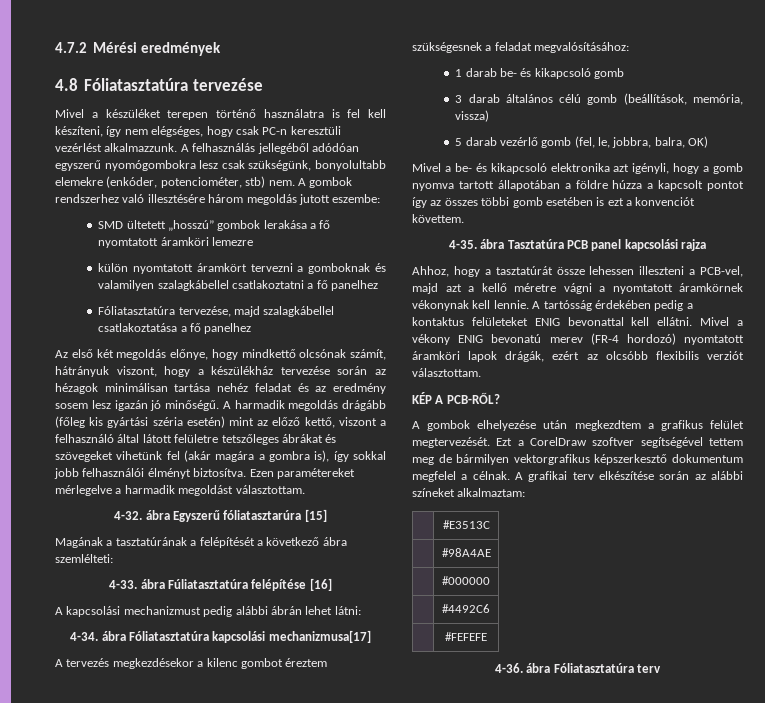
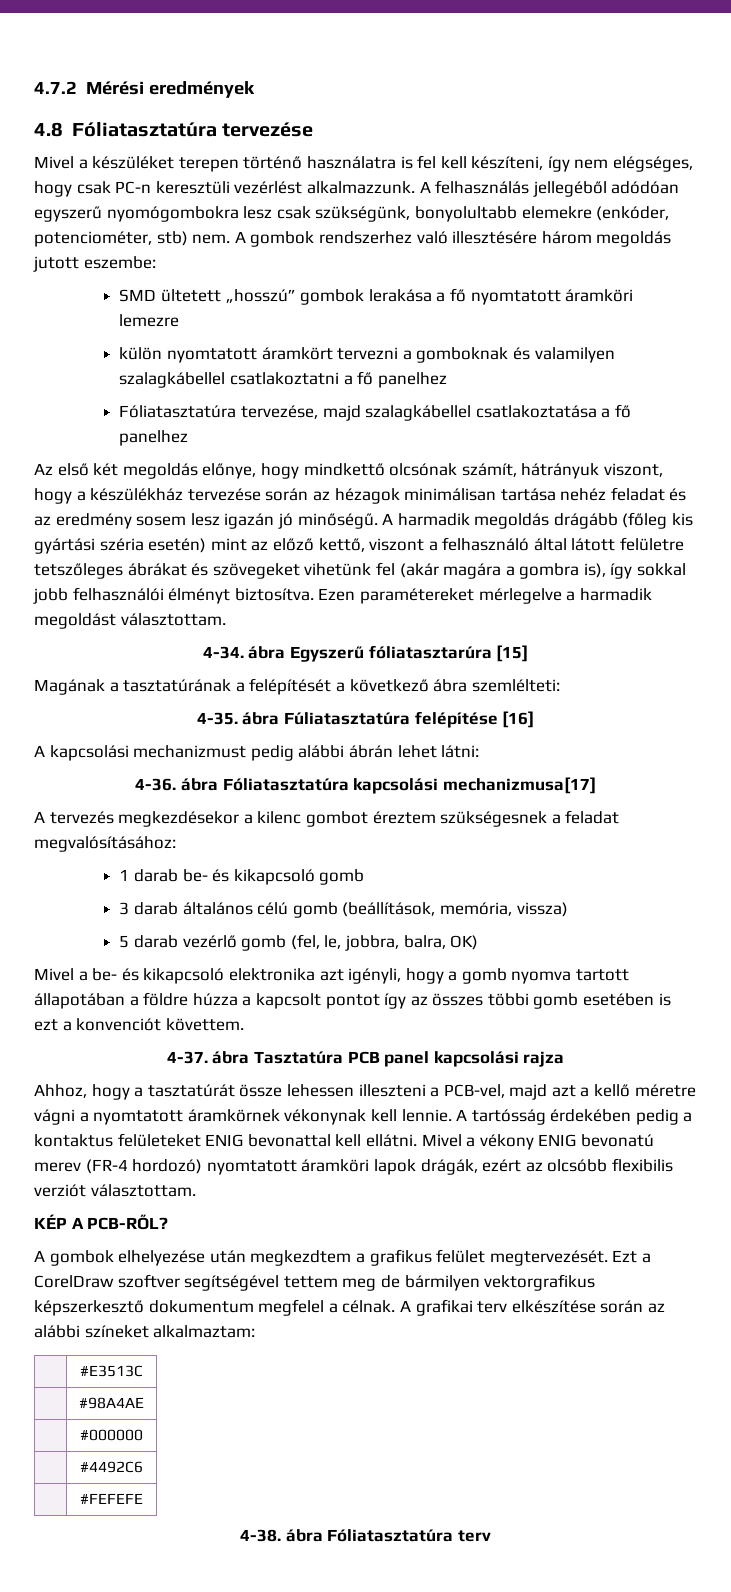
[114,511,143,520] 4-32. -> [202,646,244,659] 4-34.
[109,580,138,589] 4-33. -> [196,712,238,725] 4-35.
[70,632,99,641] 4-34. -> [135,778,177,791] 4-36.
[448,240,477,249] 4-35. -> [166,1051,208,1064] 4-37.
[494,663,523,673] 4-36. -> [240,1529,282,1542] 4-38.

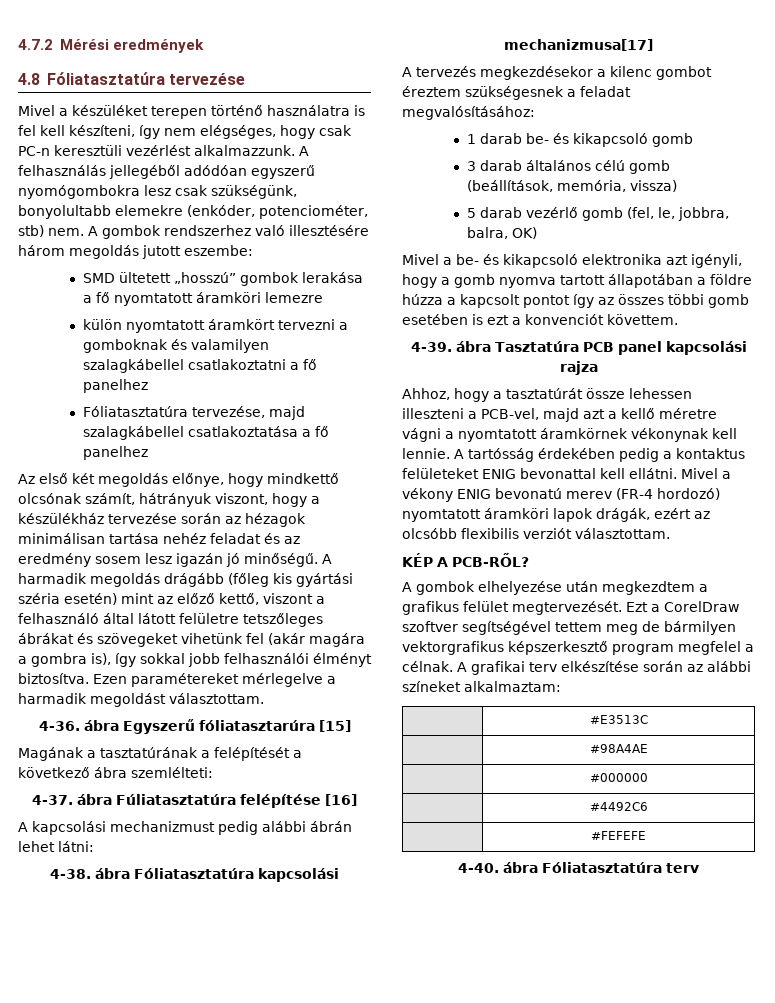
[202,646,244,659] 4-34. -> [38,721,80,731] 4-36.
[196,712,238,725] 4-35. -> [32,795,73,805] 4-37.
[135,778,177,791] 4-36. -> [50,869,91,879] 4-38.
[166,1051,208,1064] 4-37. -> [410,342,452,352] 4-39.
[148,1300,254,1313] dokumentum -> [612,644,674,655] program
[240,1529,282,1542] 4-38. -> [458,863,499,873] 4-40.

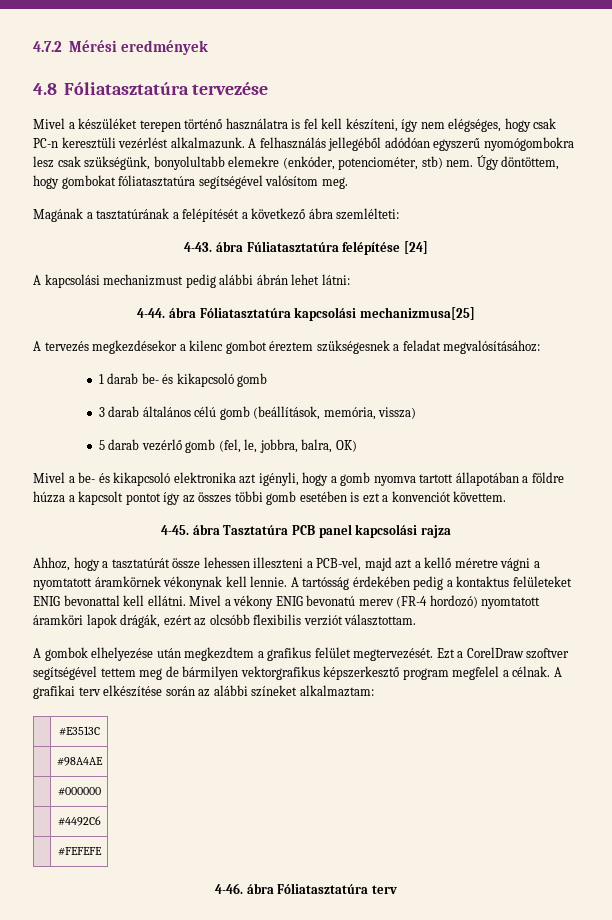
[194,145,295,156] alkalmazzunk. -> [170,137,245,149] alkalmazunk.
[88,225,369,239] [18,245,253,259] [82,272,363,286] [82,292,323,306] [82,319,348,333] [82,339,269,353] [82,359,317,373] [82,379,148,393] [82,406,305,420] [82,426,329,440] [82,446,148,460] [18,473,339,487] [18,493,320,507] [18,513,306,527] [18,533,300,544] [18,553,332,567] [18,573,353,587] [18,593,325,605] [18,613,323,627] [18,633,365,647] [18,653,372,667] [18,673,336,687] [18,693,264,707] [38,719,351,734] A gombok rendszerhez való illesztésére három megoldás jutott eszembe: // SMD ültetett „hosszú” gombok lerakása a fő nyomtatott áramköri lemezre // külön nyomtatott áramkört tervezni a gomboknak és valamilyen szalagkábellel csatlakoztatni a fő panelhez // Fóliatasztatúra tervezése, majd szalagkábellel csatlakoztatása a fő panelhez // Az első két megoldás előnye, hogy mindkettő olcsónak számít, hátrányuk viszont, hogy a készülékház tervezése során az hézagok minimálisan tartása nehéz feladat és az eredmény sosem lesz igazán jó minőségű. A harmadik megoldás drágább (főleg kis gyártási széria esetén) mint az előző kettő, viszont a felhasználó által látott felületre tetszőleges ábrákat és szövegeket vihetünk fel (akár magára a gombra is), így sokkal jobb felhasználói élményt biztosítva. Ezen paramétereket mérlegelve a harmadik megoldást választottam. // 4-36. ábra Egyszerű fóliatasztarúra [15] -> [476,155,560,170] [33,175,348,189] Úgy döntöttem, hogy gombokat fóliatasztatúra segítségével valósítom meg.
[32,795,73,805] 4-37. -> [184,242,213,252] 4-43.
[325,794,357,806] [16] -> [403,241,428,254] [24]
[50,869,91,879] 4-38. -> [137,308,166,318] 4-44.
[504,39,653,51] mechanizmusa[17] -> [359,307,475,320] mechanizmusa[25]
[410,342,452,352] 4-39. -> [161,525,190,535] 4-45.
[402,553,529,567] // KÉP A PCB-RŐL? -> (417, 620) none
[458,863,499,873] 4-40. -> [215,883,244,894] 4-46.

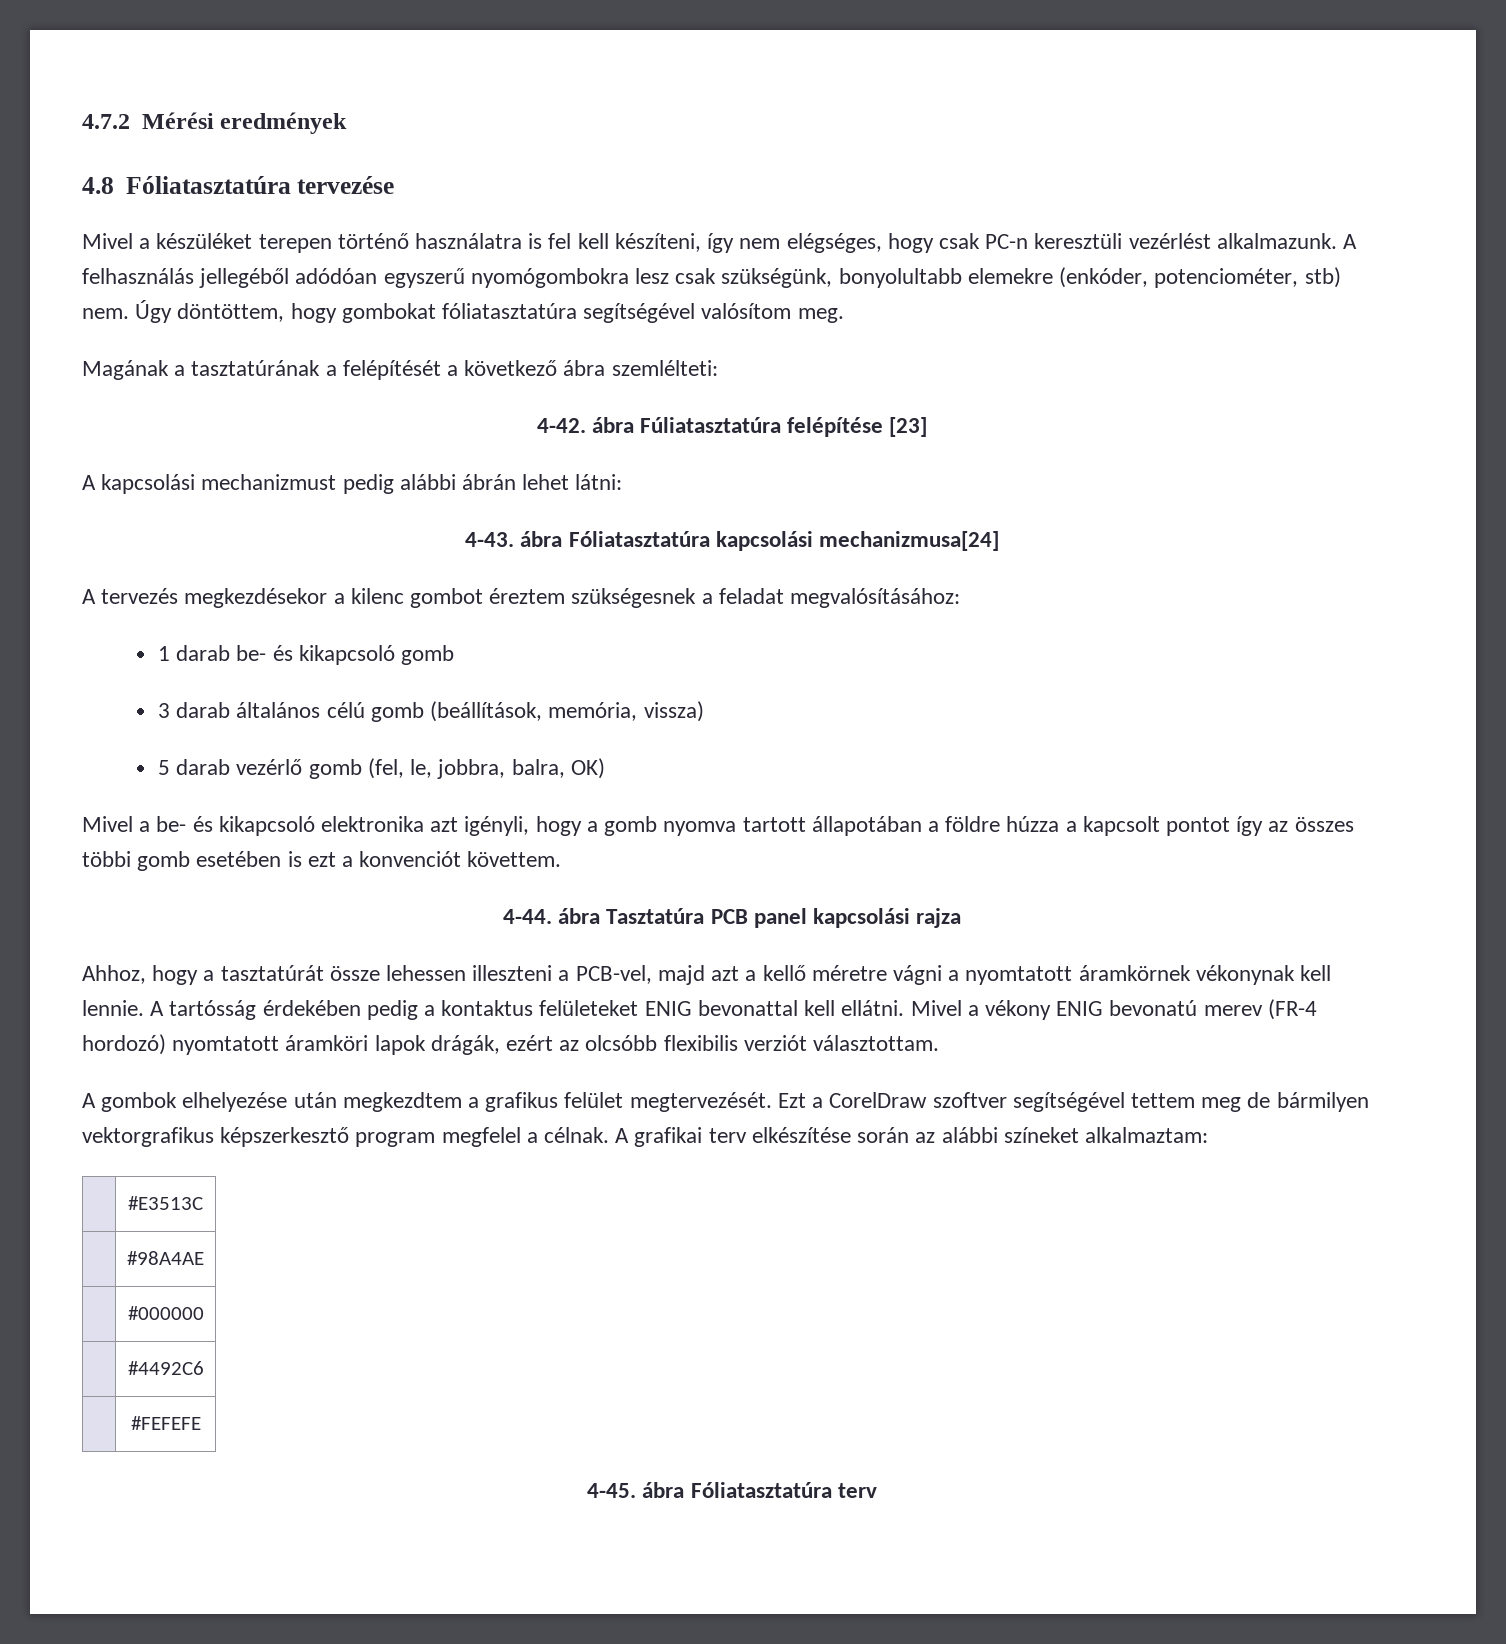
[184,242,213,252] 4-43. -> [536,418,586,433] 4-42.
[403,241,428,254] [24] -> [889,417,928,437] [23]
[137,308,166,318] 4-44. -> [465,532,515,547] 4-43.
[359,307,475,320] mechanizmusa[25] -> [818,531,999,551] mechanizmusa[24]
[161,525,190,535] 4-45. -> [502,909,552,924] 4-44.
[215,883,244,894] 4-46. -> [587,1483,637,1498] 4-45.

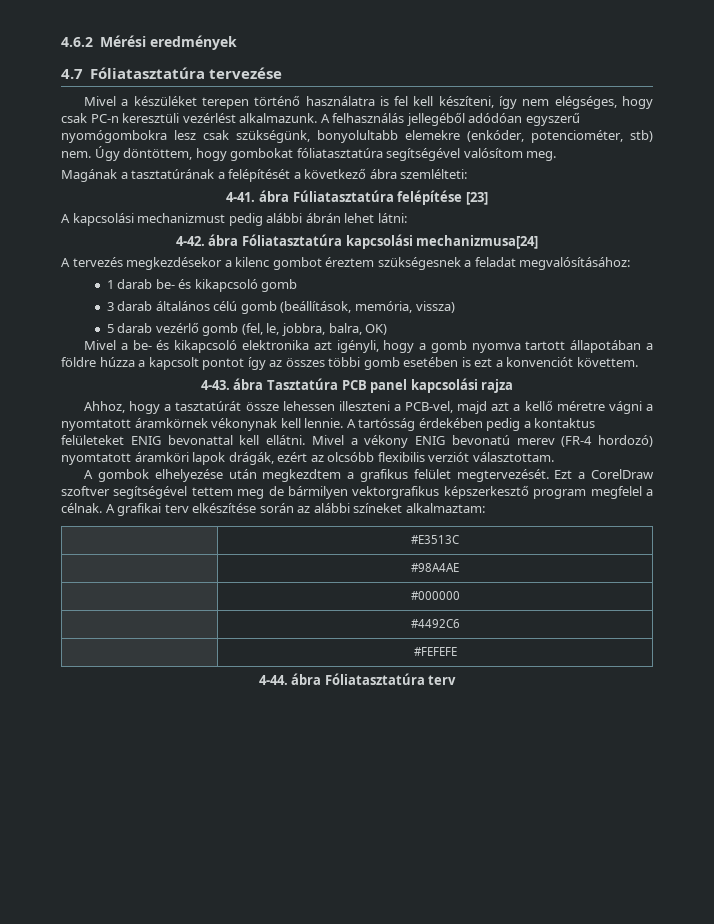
[82,114,130,129] 4.7.2 -> [61,37,93,47] 4.6.2
[82,177,114,194] 4.8 -> [61,69,83,79] 4.7
[536,418,586,433] 4-42. -> [226,192,256,202] 4-41.
[465,532,515,547] 4-43. -> [175,236,205,246] 4-42.
[502,909,552,924] 4-44. -> [200,380,230,390] 4-43.
[587,1483,637,1498] 4-45. -> [258,675,288,685] 4-44.

